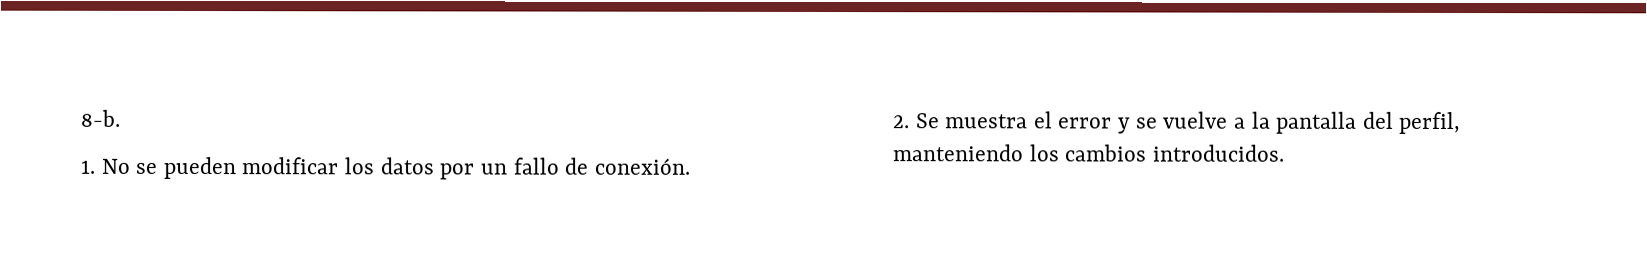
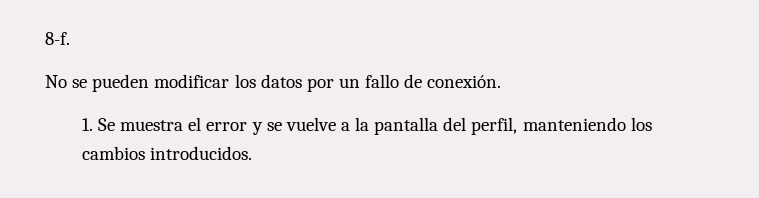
[81,109,121,127] [80,159,95,174] 8-b. // 1. -> [45,32,70,45] 8-f. //
[893,115,911,129] 2. -> [81,118,93,131] 1.

